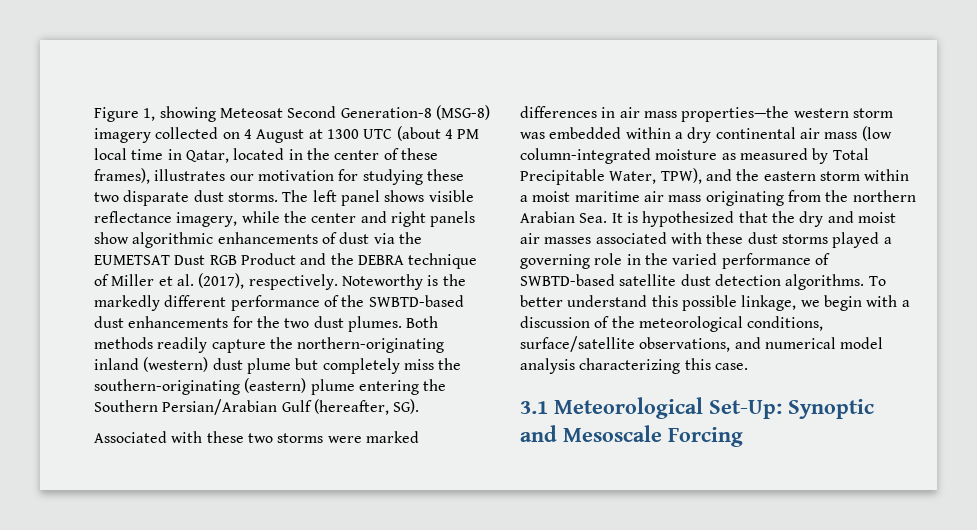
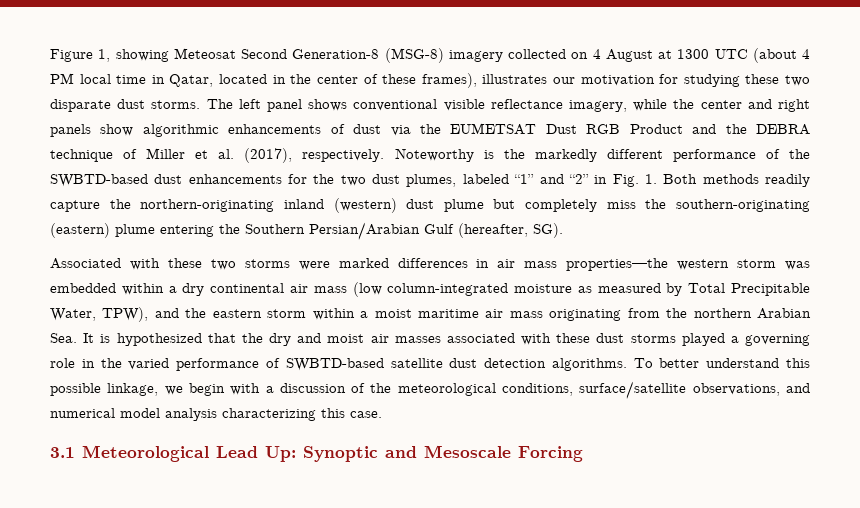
(425, 196) none -> [353,99,438,111] conventional
[347,316,402,332] plumes. -> [406,174,657,187] plumes, labeled “1” and “2” in Fig. 1.
[709,400,782,419] Set-Up: -> [216,446,296,462] Lead Up:

